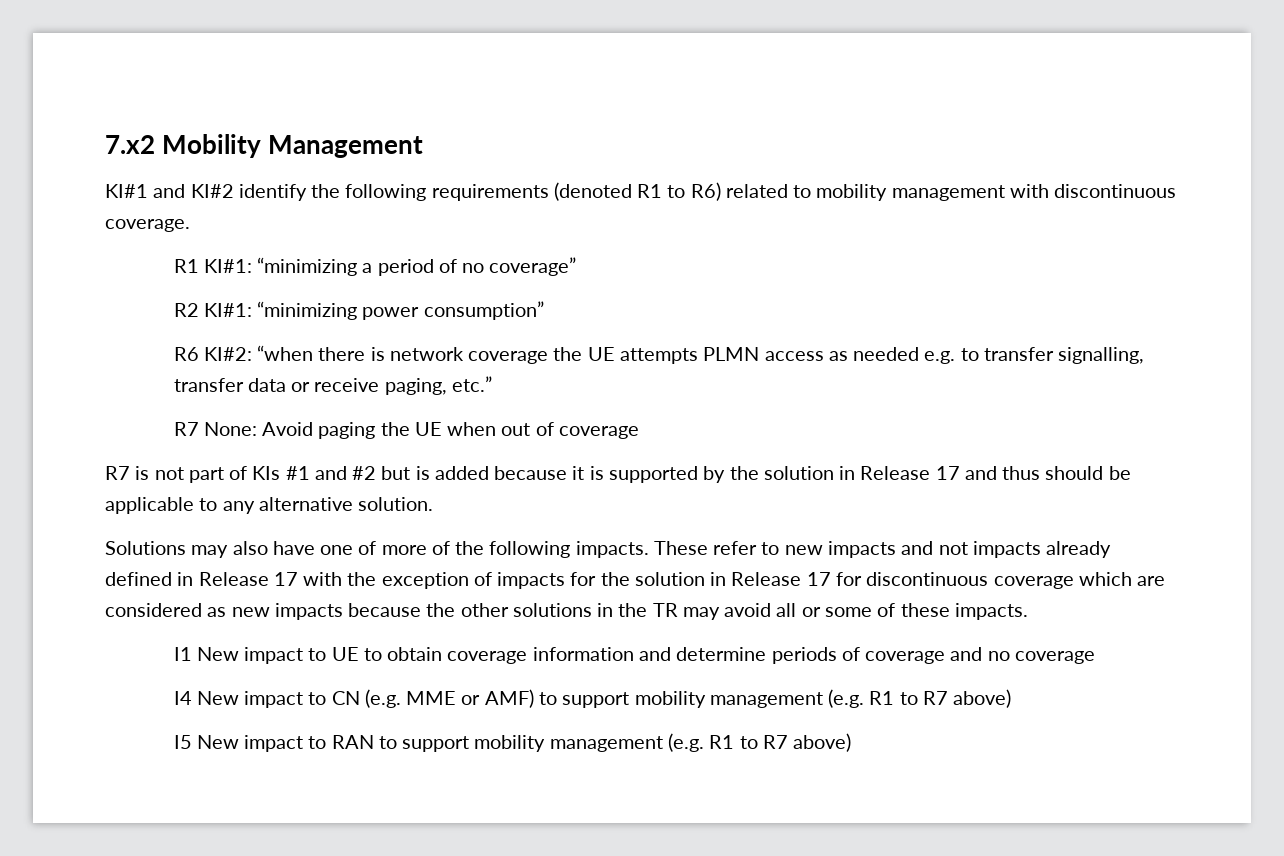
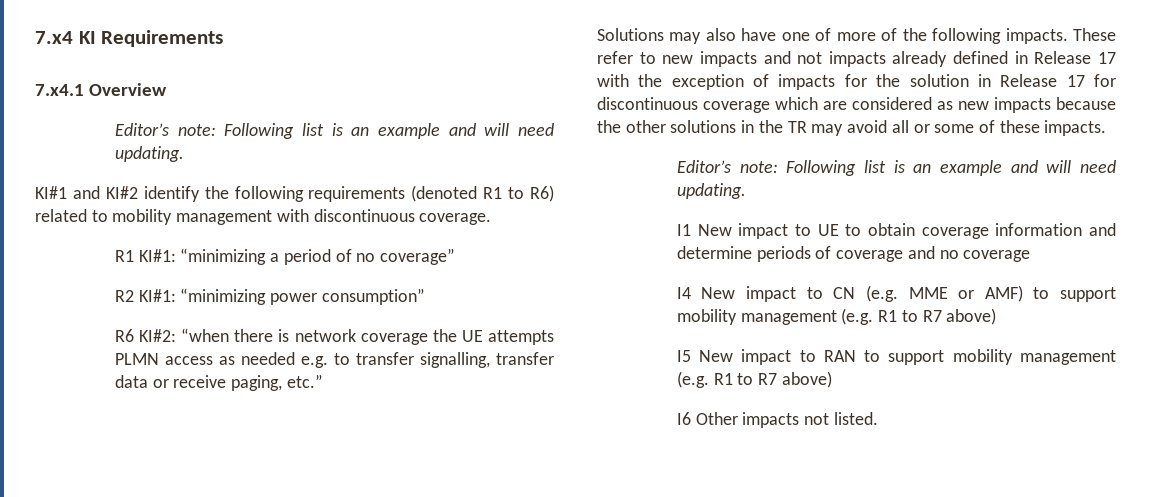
[105,134,424,158] 7.x2 Mobility Management -> [35,30,224,47] [35,83,168,96] [114,123,554,139] [114,146,184,162] 7.x4 KI Requirements // 7.x4.1 Overview // Editor’s note: Following list is an example and will need updating.
[173,422,639,439] [105,466,1131,483] [105,497,434,514] // R7 None: Avoid paging the UE when out of coverage // R7 is not part of KIs #1 and #2 but is added because it is supported by the solution in Release 17 and thus should be applicable to any alternative solution. -> (323, 381) none
(1028, 611) none -> [676,160,1116,176] [676,183,746,199] // Editor’s note: Following list is an example and will need updating.
(852, 742) none -> [676,412,878,428] // I6 Other impacts not listed.

